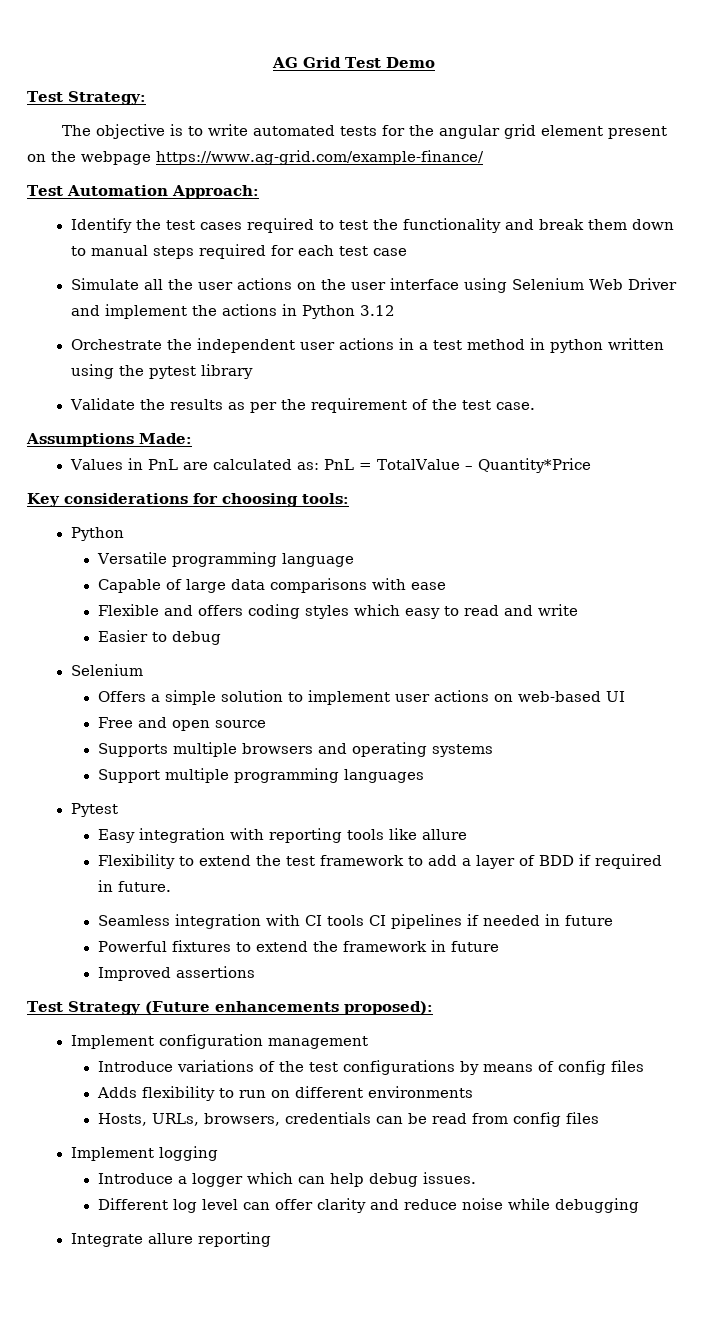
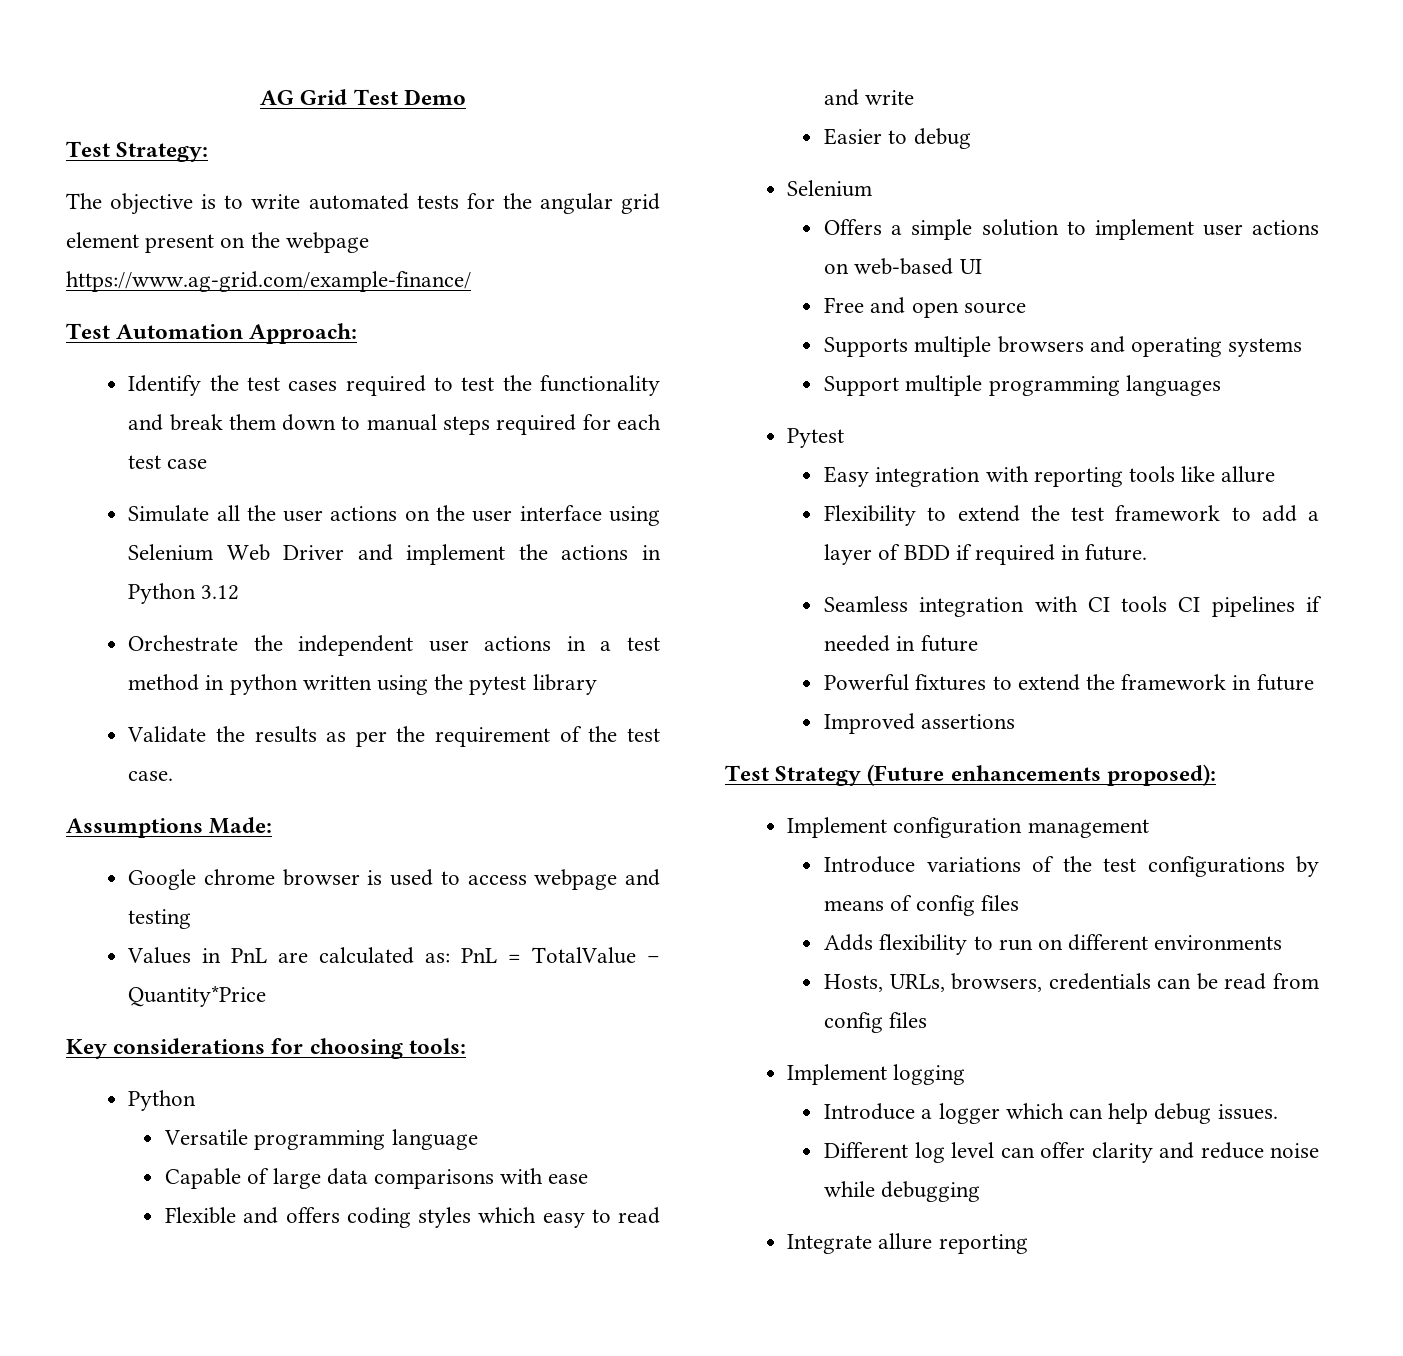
(192, 438) none -> [128,869,661,890] [128,909,192,929] // Google chrome browser is used to access webpage and testing

